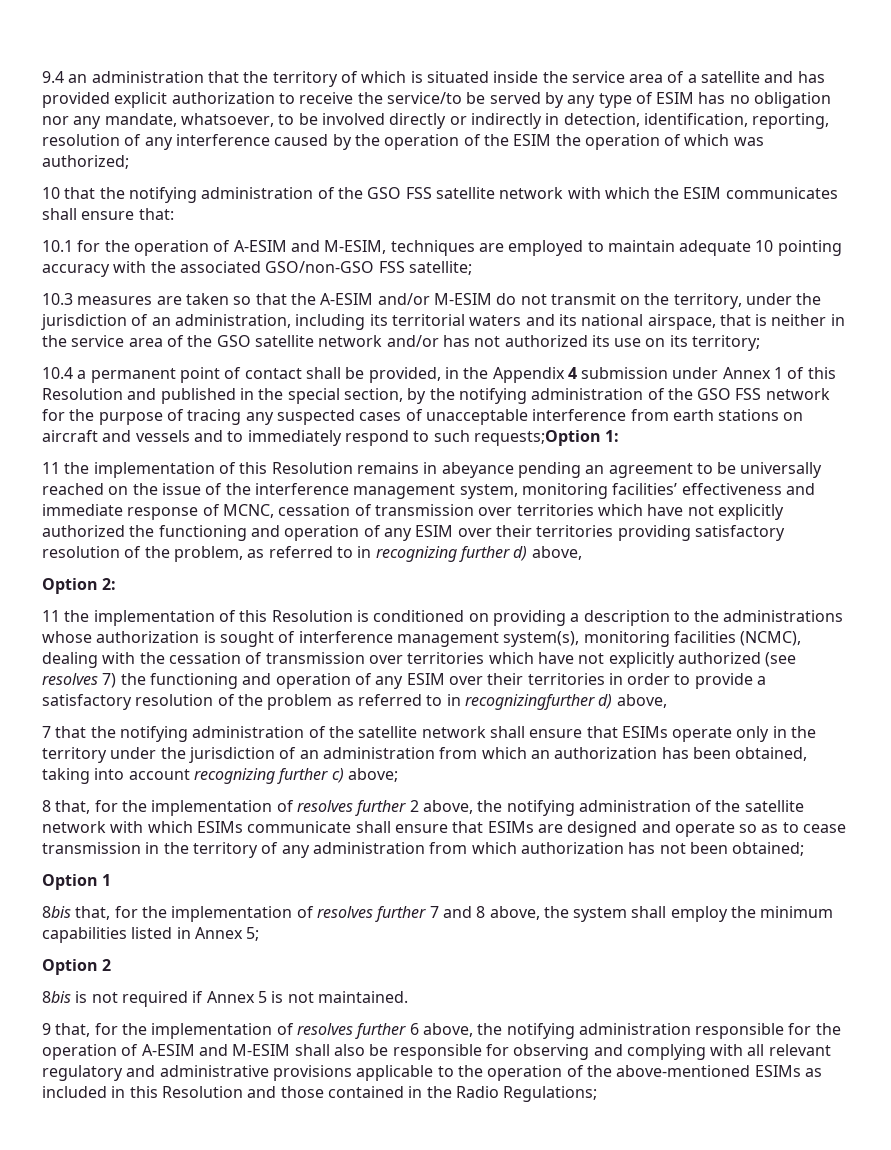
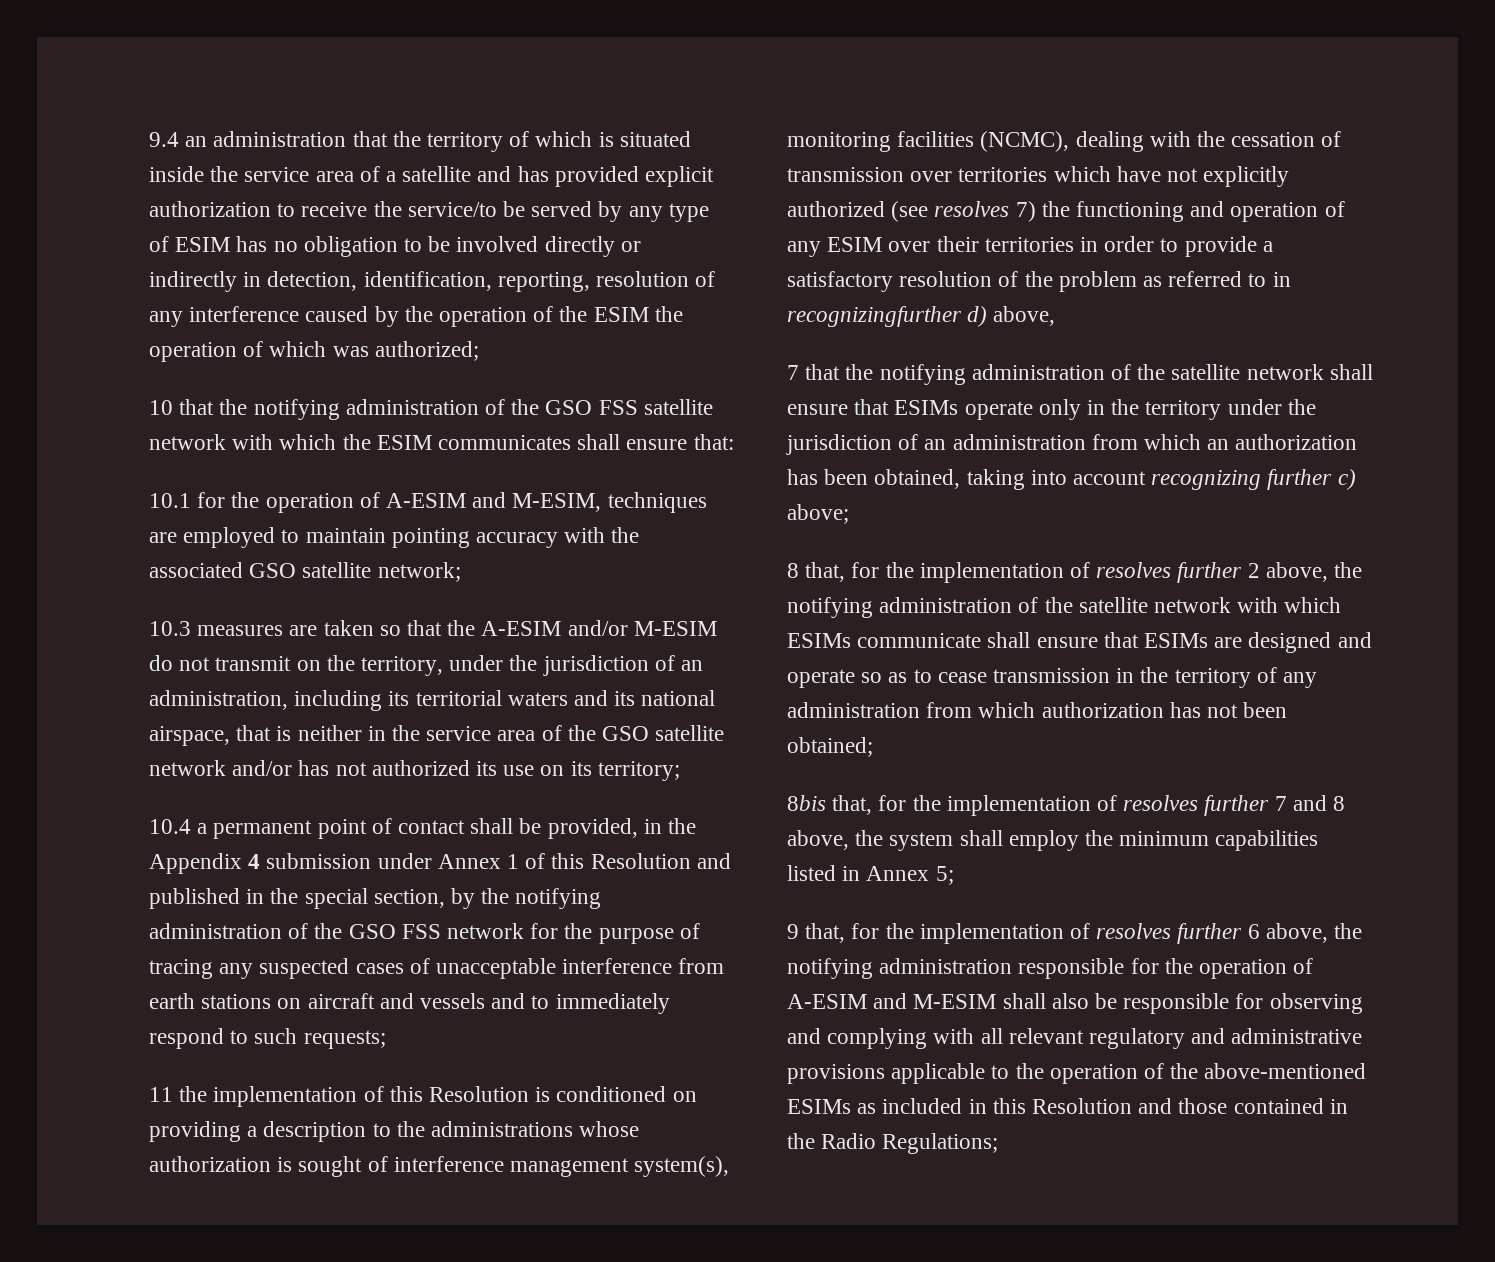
[42,113,274,129] nor any mandate, whatsoever, -> (398, 246) none
[679,240,774,256] adequate 10 -> (386, 535) none
[265,261,472,275] GSO/non-GSO FSS satellite; -> [249,562,461,582] GSO satellite network;
[473,430,620,446] [42,462,823,478] [42,483,815,499] [42,504,784,520] [42,525,785,541] [42,546,582,562] [42,578,117,594] requests;Option 1: // 11 the implementation of this Resolution remains in abeyance pending an agreement to be universally reached on the issue of the interference management system, monitoring facilities’ effectiveness and immediate response of MCNC, cessation of transmission over territories which have not explicitly authorized the functioning and operation of any ESIM over their territories providing satisfactory resolution of the problem, as referred to in recognizing further d) above, // Option 2: -> [303,1030,386,1049] requests;
[42,874,112,890] // Option 1 -> (873, 747) none
[42,959,112,975] [42,991,408,1007] // Option 2 // 8bis is not required if Annex 5 is not maintained. -> (954, 875) none

